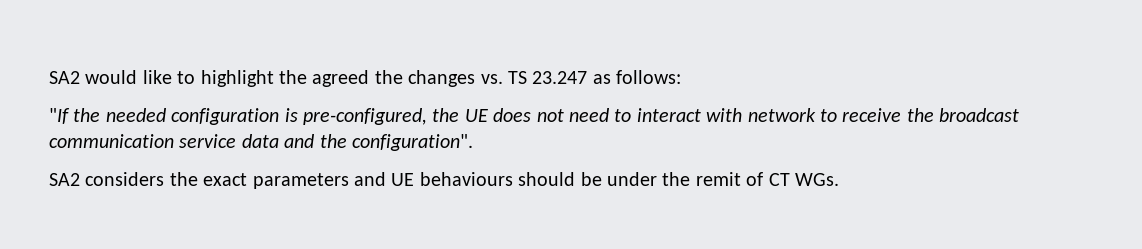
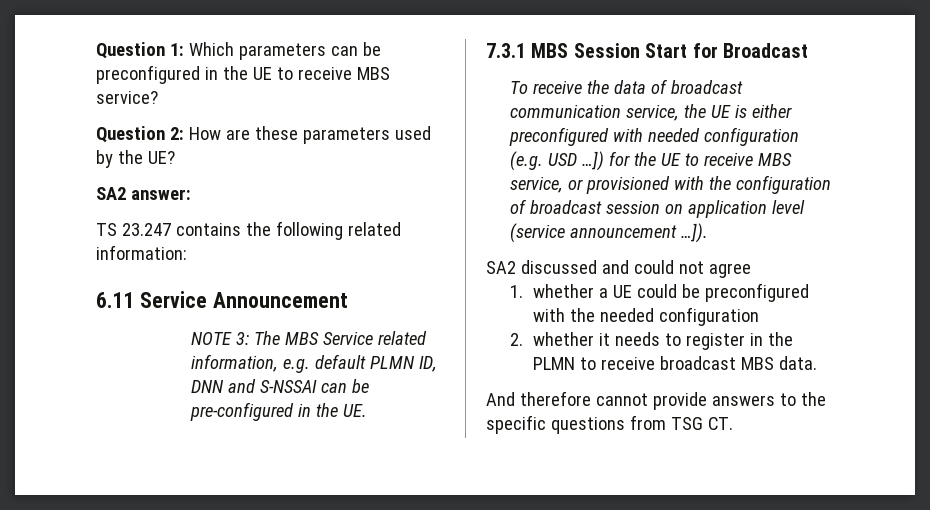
[49,70,682,87] [49,108,1020,125] [49,134,473,151] [49,172,839,189] SA2 would like to highlight the agreed the changes vs. TS 23.247 as follows: // "If the needed configuration is pre-configured, the UE does not need to interact with network to receive the broadcast communication service data and the configuration". // SA2 considers the exact parameters and UE behaviours should be under the remit of CT WGs. -> [96,42,381,60] [96,65,390,84] [96,91,158,104] [96,126,431,144] [96,150,175,168] [96,187,191,200] [96,221,401,240] [96,245,187,260] [96,291,348,308] [190,331,427,345] [190,354,437,373] [190,379,369,393] [189,402,367,421] [486,43,808,58] [509,79,743,94] [509,104,792,121] [508,127,799,146] [509,151,792,171] [509,175,831,194] [509,199,805,218] [509,223,708,243] [486,260,751,278] [509,283,810,302] [533,307,760,326] [509,332,794,350] [533,356,818,370] [486,391,826,410] [486,415,733,434] Question 1: Which parameters can be preconfigured in the UE to receive MBS service? // Question 2: How are these parameters used by the UE? // SA2 answer: // TS 23.247 contains the following related information: // 6.11 Service Announcement // NOTE 3: The MBS Service related information, e.g. default PLMN ID, DNN and S-NSSAI can be pre-configured in the UE. // 7.3.1 MBS Session Start for Broadcast // To receive the data of broadcast communication service, the UE is either preconfigured with needed configuration (e.g. USD …]) for the UE to receive MBS service, or provisioned with the configuration of broadcast session on application level (service announcement …]). // SA2 discussed and could not agree // 1. whether a UE could be preconfigured with the needed configuration // 2. whether it needs to register in the PLMN to receive broadcast MBS data. // And therefore cannot provide answers to the specific questions from TSG CT.

